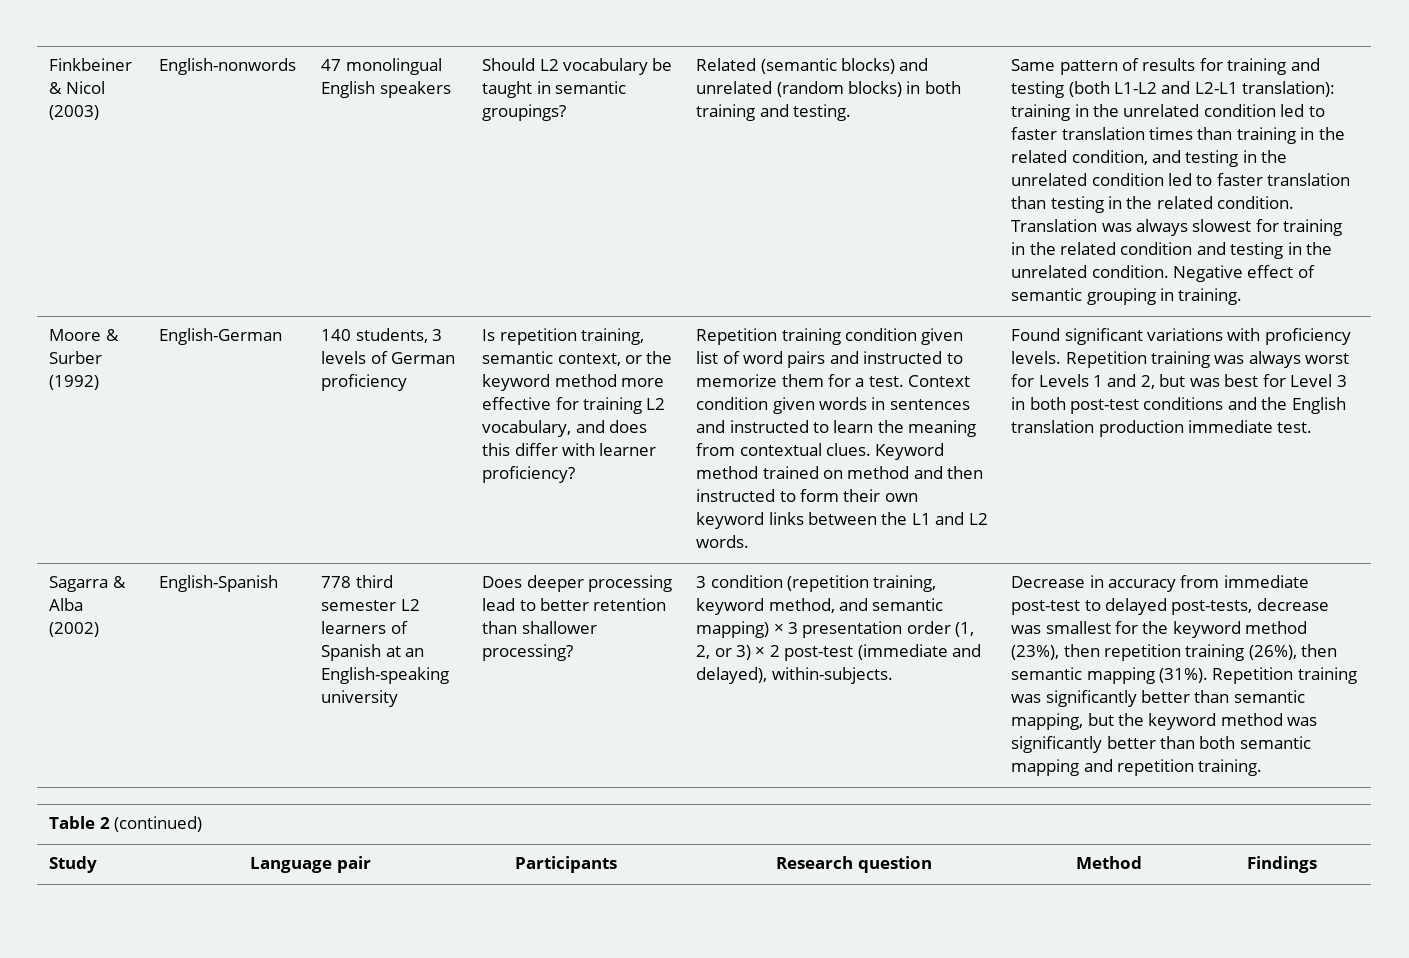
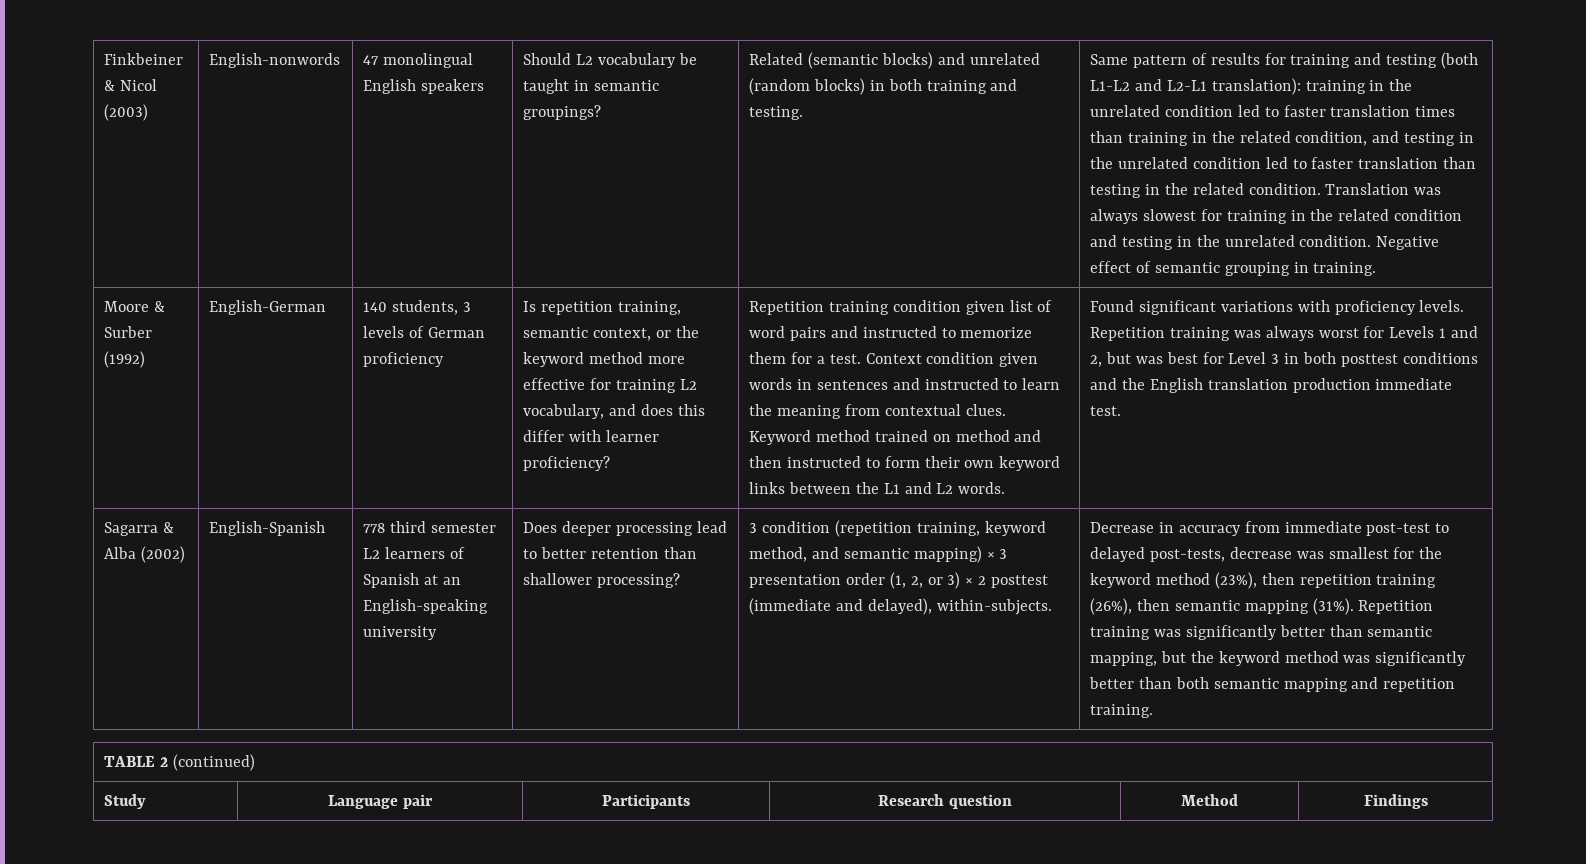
[1069,399,1139,414] post-test -> [1340,354,1398,367] posttest
[784,646,854,661] post-test -> [991,575,1049,588] posttest
[49,816,96,829] Table -> [104,756,156,767] TABLE

